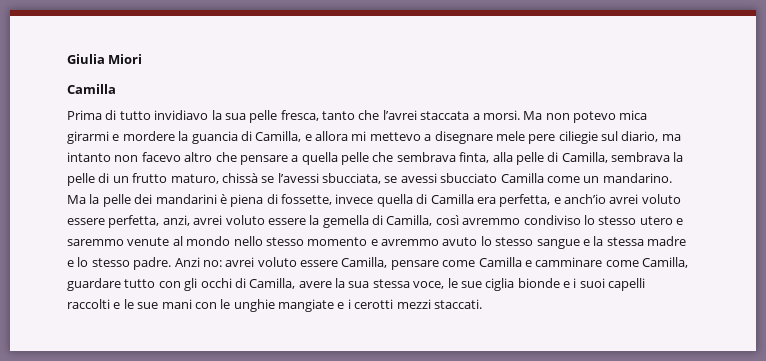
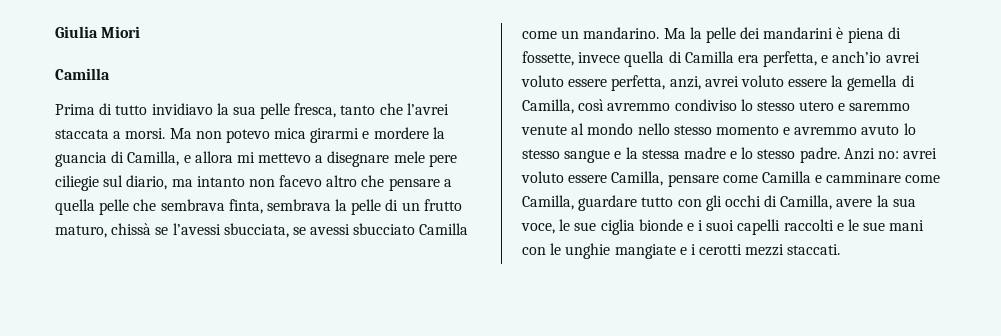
[492,152,608,165] alla pelle di Camilla, -> (263, 206) none
[372,279,410,288] stessa -> (916, 202) none

